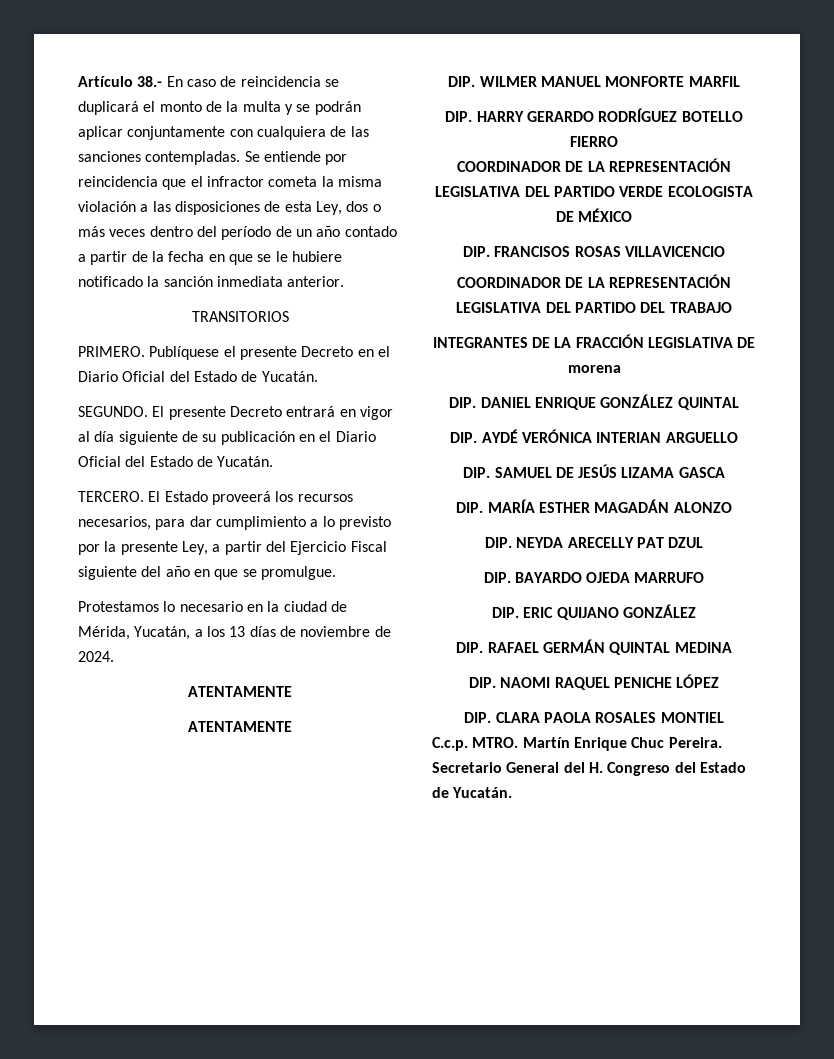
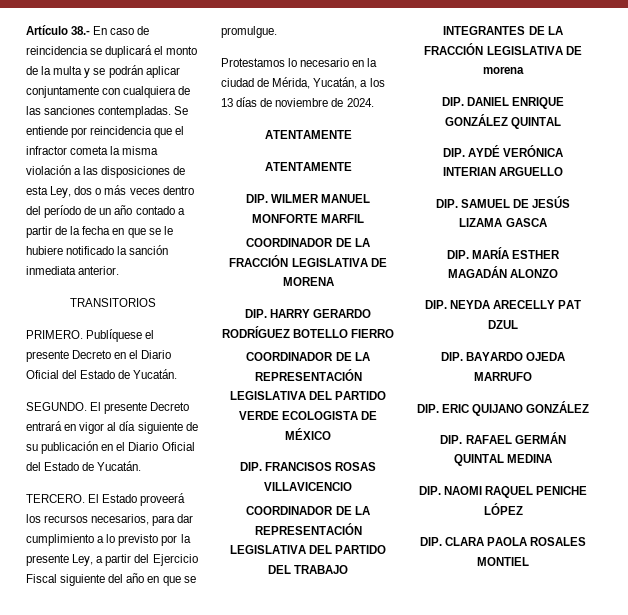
(740, 81) none -> [246,238,370,247] [229,255,387,267] [282,277,334,286] // COORDINADOR DE LA FRACCIÓN LEGISLATIVA DE MORENA
[432,737,722,751] [432,762,746,776] [432,787,513,798] // C.c.p. MTRO. Martín Enrique Chuc Pereira. Secretario General del H. Congreso del Estado de Yucatán. -> (529, 561) none

